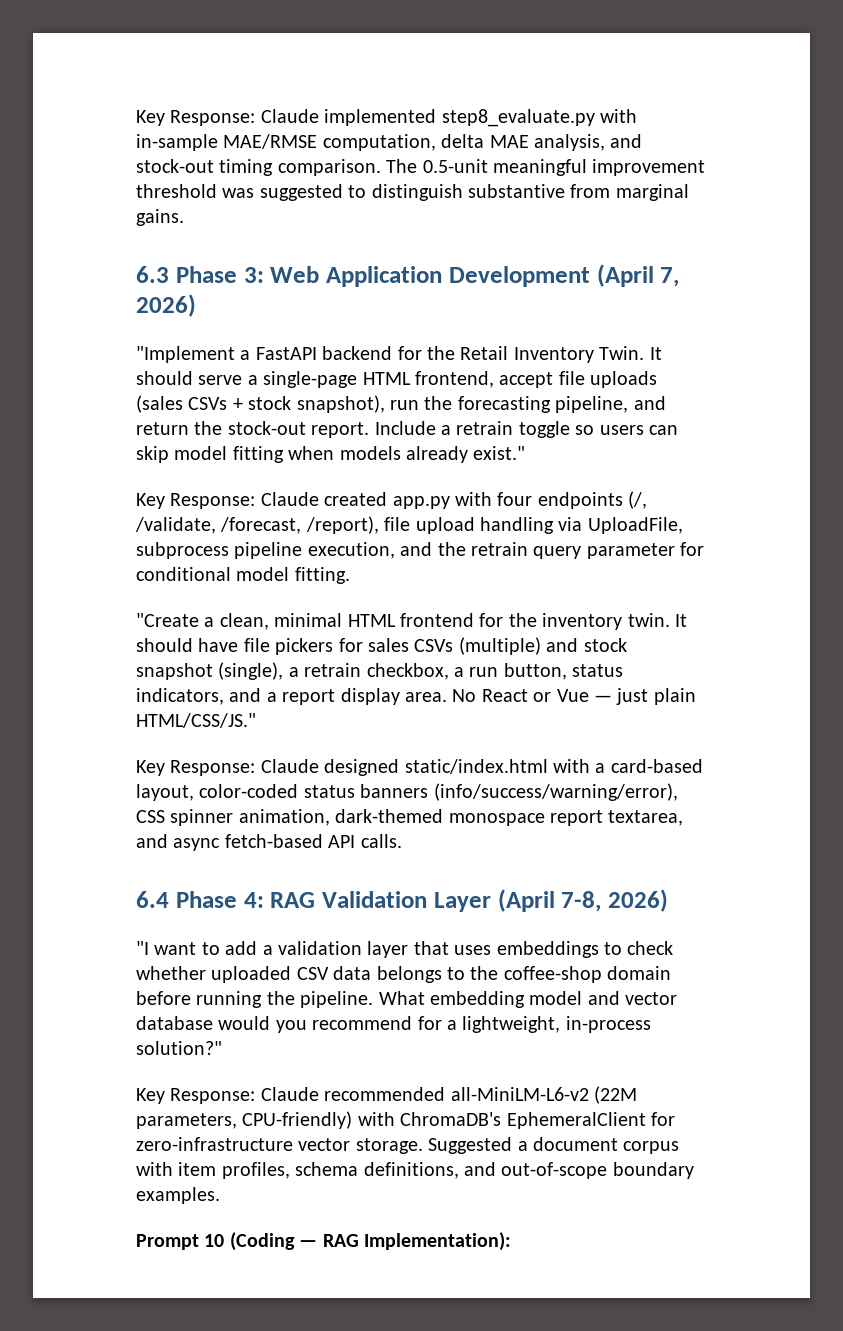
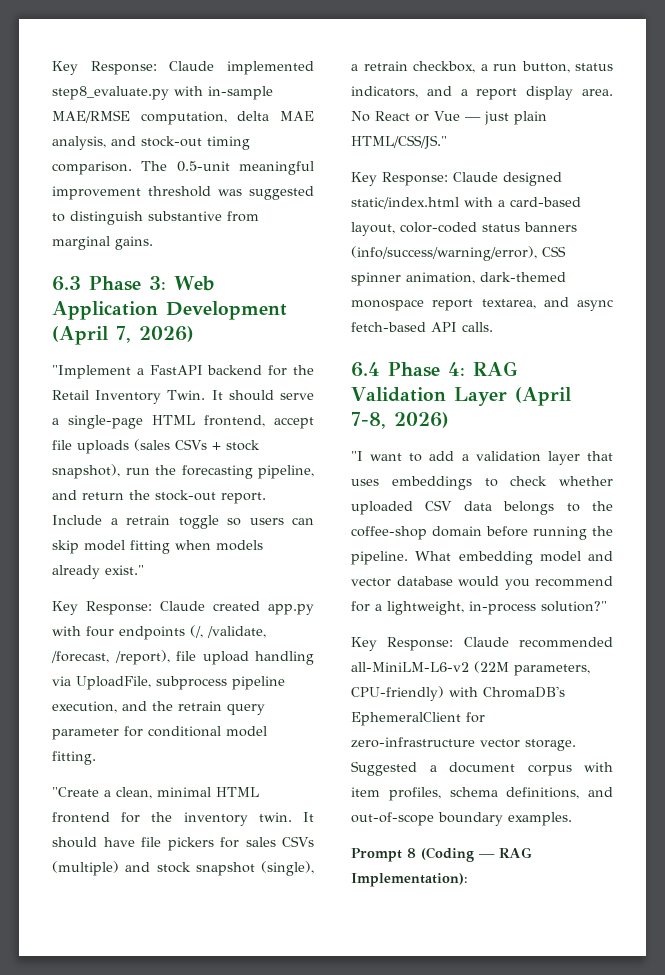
[204,1234,225,1247] 10 -> [407,848,416,858] 8

